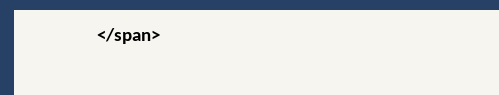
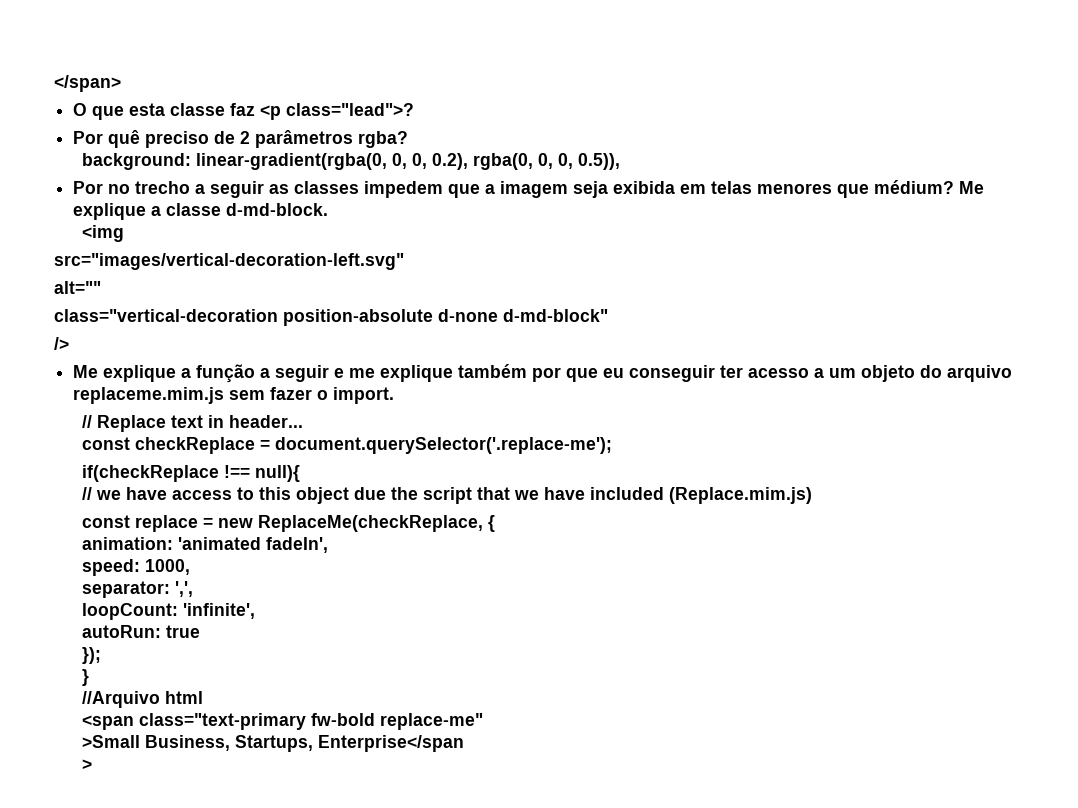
(161, 36) none -> [73,103,415,120] [73,130,409,148] [81,153,620,170] [73,180,985,198] [73,203,329,220] [81,225,124,242] [53,253,404,270] [53,281,101,294] [53,309,608,326] [53,337,69,350] [73,364,1013,383] [73,387,395,404] [81,415,303,432] [81,437,612,454] [81,465,300,482] [81,487,812,504] [81,515,495,532] [81,537,328,553] [81,559,190,576] [81,581,193,598] [81,603,255,620] [81,625,200,638] [81,647,101,664] [81,669,89,686] [81,691,203,708] [81,713,483,730] [81,735,464,752] [81,759,92,770] // O que esta classe faz <p class="lead">? // Por quê preciso de 2 parâmetros rgba? // background: linear-gradient(rgba(0, 0, 0, 0.2), rgba(0, 0, 0, 0.5)), // Por no trecho a seguir as classes impedem que a imagem seja exibida em telas menores que médium? Me explique a classe d-md-block. // <img // src="images/vertical-decoration-left.svg" // alt="" // class="vertical-decoration position-absolute d-none d-md-block" // /> // Me explique a função a seguir e me explique também por que eu conseguir ter acesso a um objeto do arquivo replaceme.mim.js sem fazer o import. // // Replace text in header... // const checkReplace = document.querySelector('.replace-me'); // if(checkReplace !== null){ // // we have access to this object due the script that we have included (Replace.mim.js) // const replace = new ReplaceMe(checkReplace, { // animation: 'animated fadeIn', // speed: 1000, // separator: ',', // loopCount: 'infinite', // autoRun: true // }); // } // //Arquivo html // <span class="text-primary fw-bold replace-me" // >Small Business, Startups, Enterprise</span // >

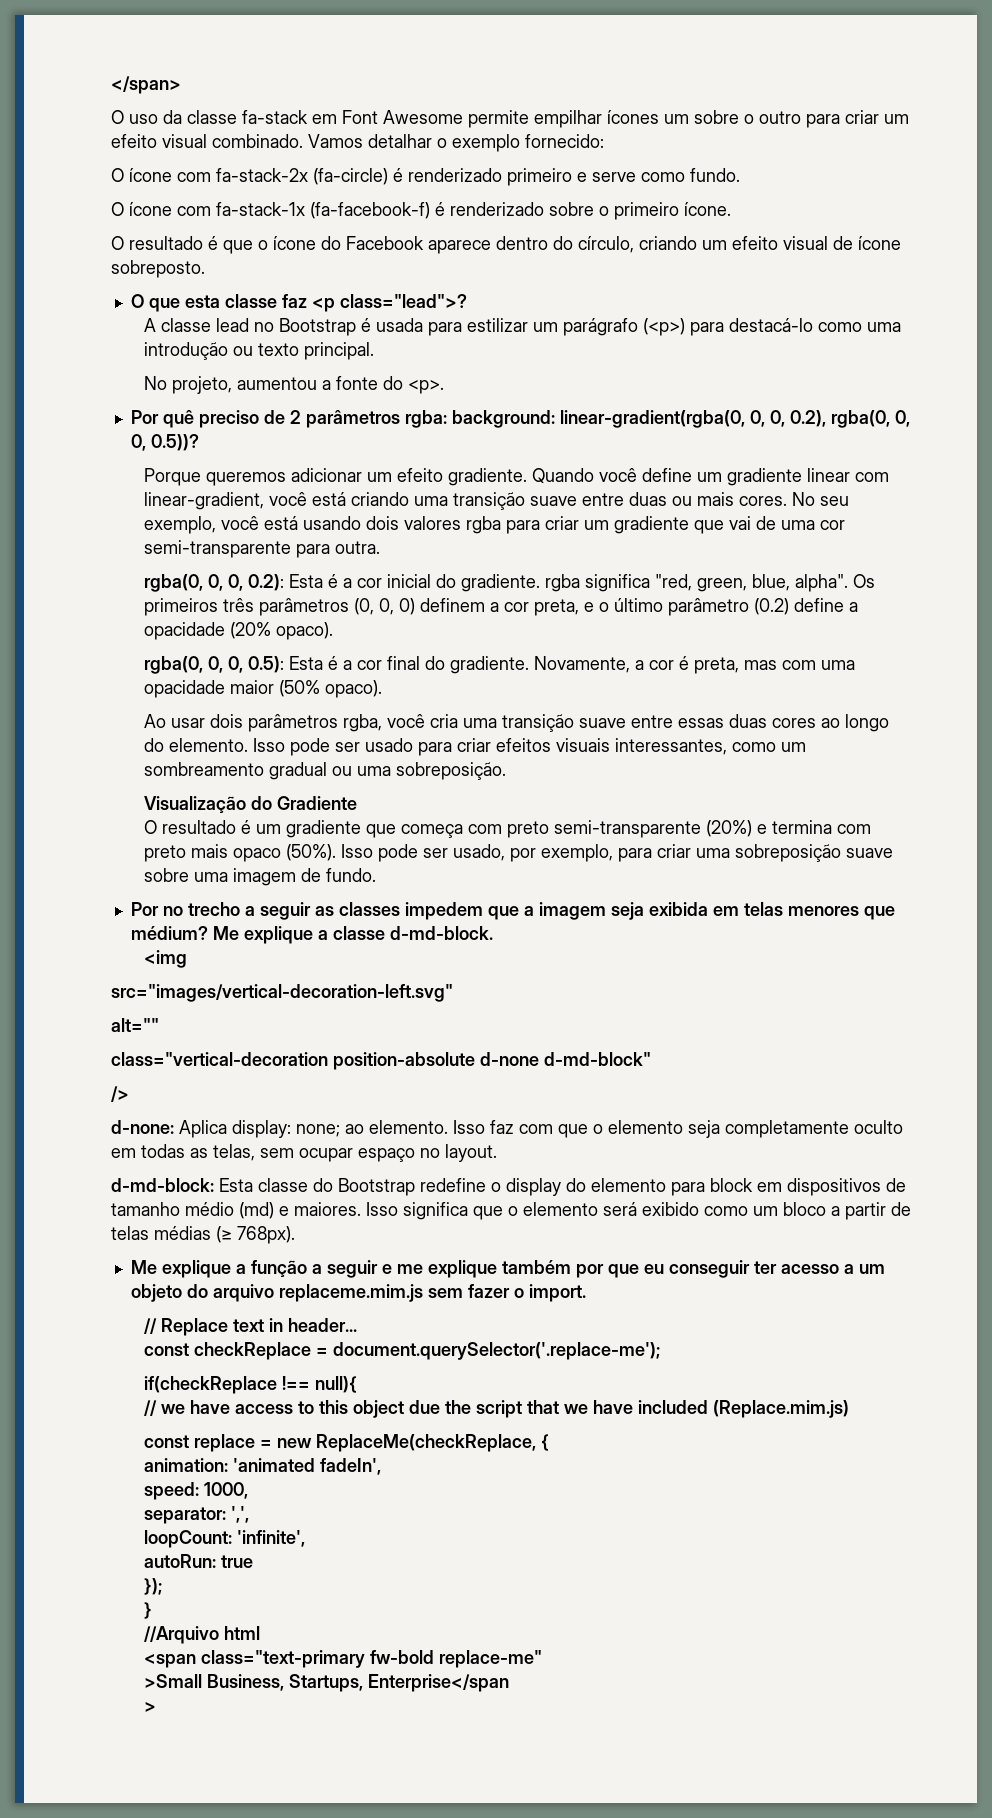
(121, 83) none -> [111,110,910,128] [111,134,605,152] [111,168,741,186] [111,202,732,220] [111,236,902,254] [111,260,206,278] // O uso da classe fa-stack em Font Awesome permite empilhar ícones um sobre o outro para criar um efeito visual combinado. Vamos detalhar o exemplo fornecido: // O ícone com fa-stack-2x (fa-circle) é renderizado primeiro e serve como fundo. // O ícone com fa-stack-1x (fa-facebook-f) é renderizado sobre o primeiro ícone. // O resultado é que o ícone do Facebook aparece dentro do círculo, criando um efeito visual de ícone sobreposto.
(415, 109) none -> [143,318,901,336] [143,342,374,360] [143,376,444,394] // A classe lead no Bootstrap é usada para estilizar um parágrafo (<p>) para destacá-lo como uma introdução ou texto principal. // No projeto, aumentou a fonte do <p>.
[358,131,409,148] rgba? // -> [405,410,448,428] rgba:
[577,153,620,170] 0.5)), -> [151,434,200,451] [143,468,889,486] [143,492,849,510] [143,516,845,534] [143,540,380,558] [143,574,875,592] [143,598,858,616] [143,622,333,640] [143,656,855,674] [143,680,382,698] [143,714,889,732] [143,738,806,756] [143,762,506,780] [143,796,357,814] [143,820,871,838] [143,844,893,862] [143,868,376,886] 0.5))? // Porque queremos adicionar um efeito gradiente. Quando você define um gradiente linear com linear-gradient, você está criando uma transição suave entre duas ou mais cores. No seu exemplo, você está usando dois valores rgba para criar um gradiente que vai de uma cor semi-transparente para outra. // rgba(0, 0, 0, 0.2): Esta é a cor inicial do gradiente. rgba significa "red, green, blue, alpha". Os primeiros três parâmetros (0, 0, 0) definem a cor preta, e o último parâmetro (0.2) define a opacidade (20% opaco). // rgba(0, 0, 0, 0.5): Esta é a cor final do gradiente. Novamente, a cor é preta, mas com uma opacidade maior (50% opaco). // Ao usar dois parâmetros rgba, você cria uma transição suave entre essas duas cores ao longo do elemento. Isso pode ser usado para criar efeitos visuais interessantes, como um sombreamento gradual ou uma sobreposição. // Visualização do Gradiente // O resultado é um gradiente que começa com preto semi-transparente (20%) e termina com preto mais opaco (50%). Isso pode ser usado, por exemplo, para criar uma sobreposição suave sobre uma imagem de fundo.
(69, 343) none -> [111,1120,904,1138] [111,1144,498,1162] [111,1178,907,1196] [111,1202,912,1220] [111,1226,296,1244] // d-none: Aplica display: none; ao elemento. Isso faz com que o elemento seja completamente oculto em todas as telas, sem ocupar espaço no layout. // d-md-block: Esta classe do Bootstrap redefine o display do elemento para block em dispositivos de tamanho médio (md) e maiores. Isso significa que o elemento será exibido como um bloco a partir de telas médias (≥ 768px).

